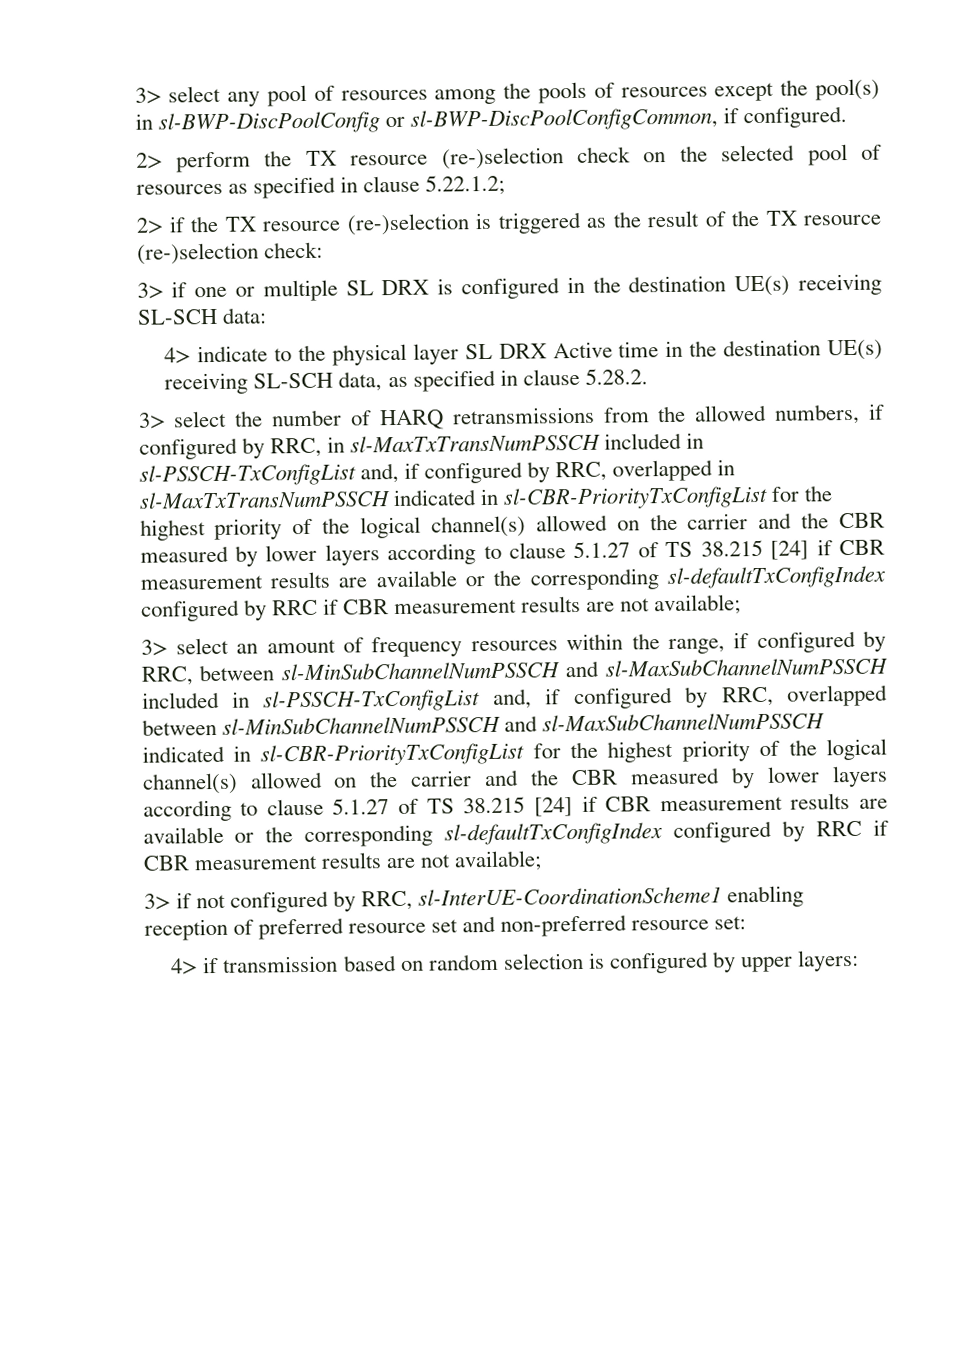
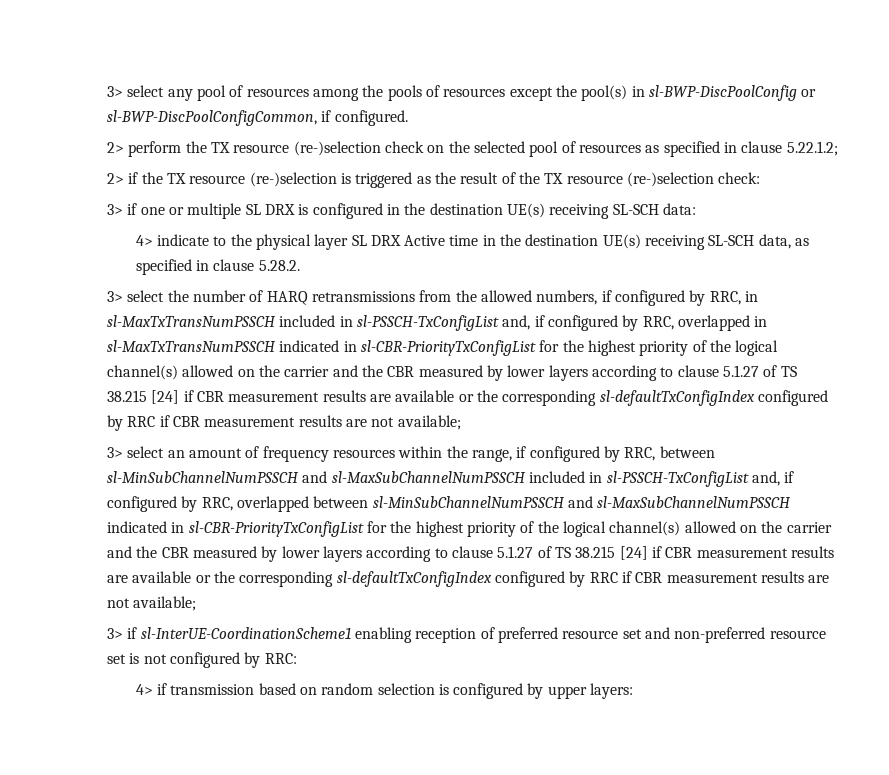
[195,890,413,913] not configured by RRC, -> (138, 633) none
[714,916,747,930] set: -> [107,652,297,668] set is not configured by RRC:

